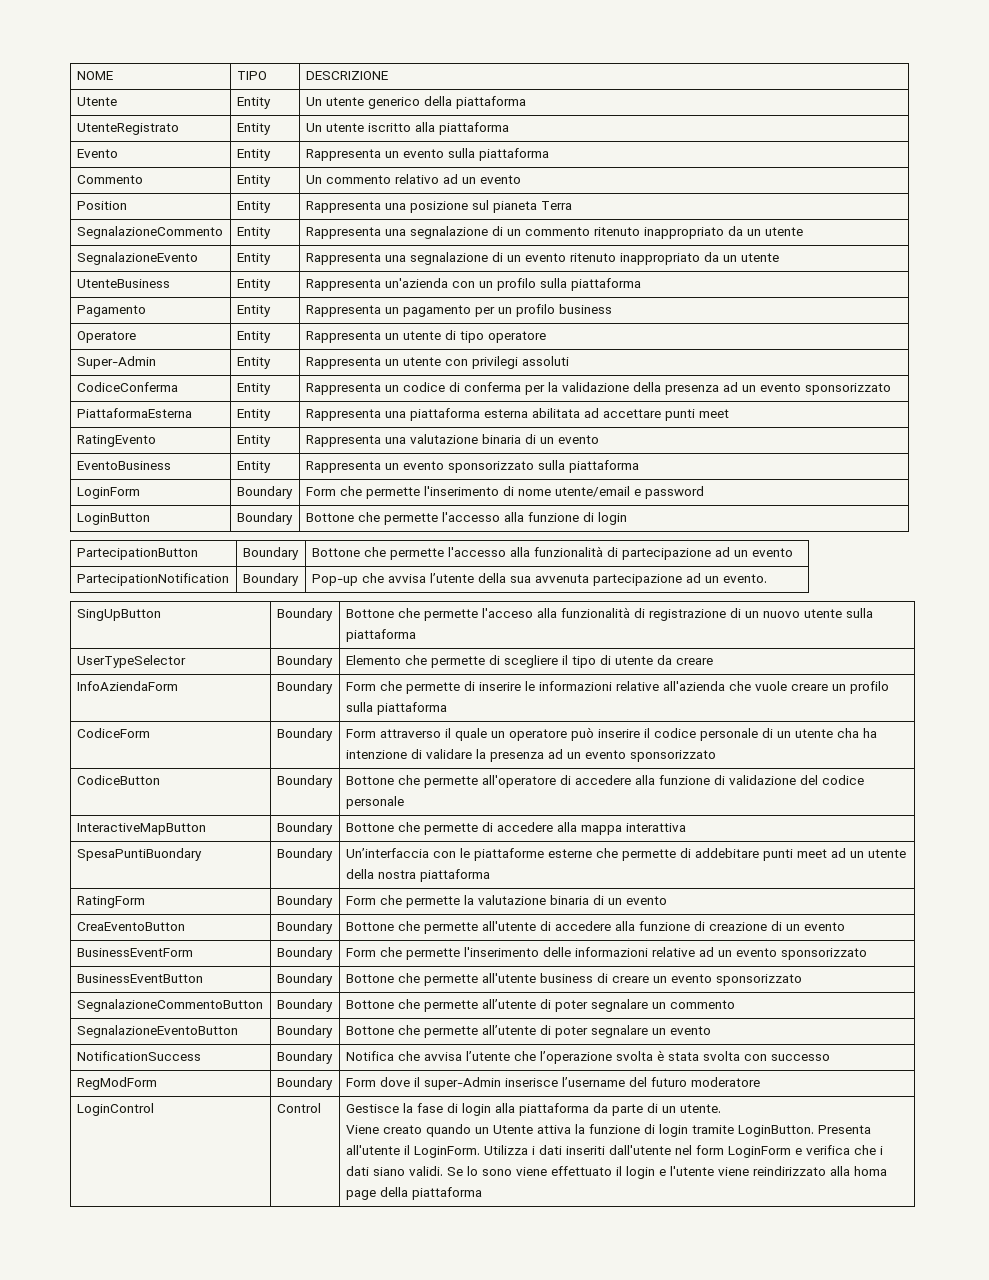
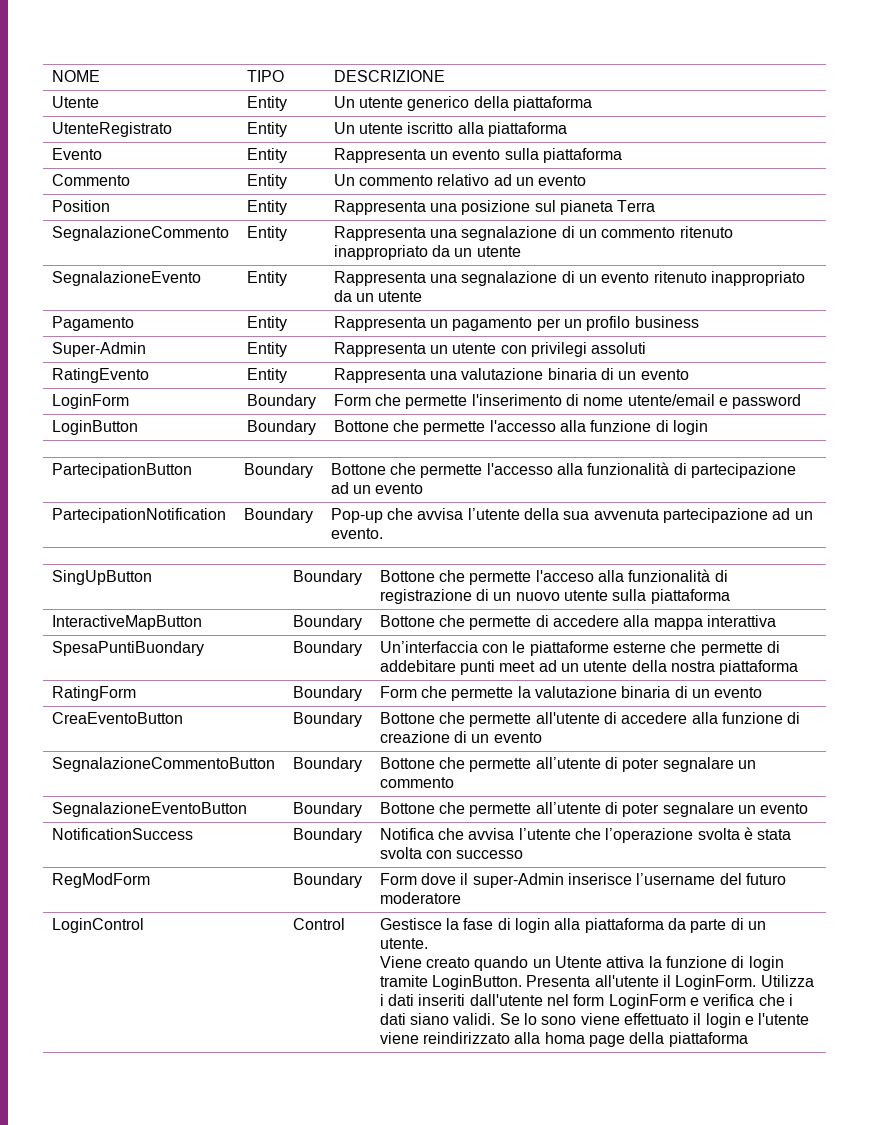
[76,279,170,288] [236,279,271,291] [305,278,641,291] // UtenteBusiness | Entity | Rappresenta un'azienda con un profilo sulla piattaforma -> (423, 296) none
[76,331,136,343] [236,331,271,343] [305,330,546,343] // Operatore | Entity | Rappresenta un utente di tipo operatore -> (699, 322) none
[76,382,178,392] [236,383,271,395] [305,382,891,395] [76,408,192,418] [236,409,271,421] [305,408,729,421] // CodiceConferma | Entity | Rappresenta un codice di conferma per la validazione della presenza ad un evento sponsorizzato // PiattaformaEsterna | Entity | Rappresenta una piattaforma esterna abilitata ad accettare punti meet -> (647, 348) none
[76,461,171,470] [236,461,271,473] [305,460,639,473] // EventoBusiness | Entity | Rappresenta un evento sponsorizzato sulla piattaforma -> (689, 374) none
[76,655,186,668] [276,655,333,668] [345,655,713,668] [76,681,178,691] [276,681,333,694] [345,681,889,694] [345,702,447,715] [76,728,150,738] [276,728,333,741] [345,727,877,741] [345,749,716,762] [76,775,160,785] [276,775,333,788] [345,775,864,788] [345,796,404,809] // UserTypeSelector | Boundary | Elemento che permette di scegliere il tipo di utente da creare // InfoAziendaForm | Boundary | Form che permette di inserire le informazioni relative all'azienda che vuole creare un profilo sulla piattaforma // CodiceForm | Boundary | Form attraverso il quale un operatore può inserire il codice personale di un utente cha ha intenzione di validare la presenza ad un evento sponsorizzato // CodiceButton | Boundary | Bottone che permette all'operatore di accedere alla funzione di validazione del codice personale -> (730, 596) none
[76,948,193,957] [276,947,333,960] [345,947,867,960] [76,974,203,983] [276,973,333,986] [345,973,802,986] // BusinessEventForm | Boundary | Form che permette l'inserimento delle informazioni relative ad un evento sponsorizzato // BusinessEventButton | Boundary | Bottone che permette all'utente business di creare un evento sponsorizzato -> (542, 737) none

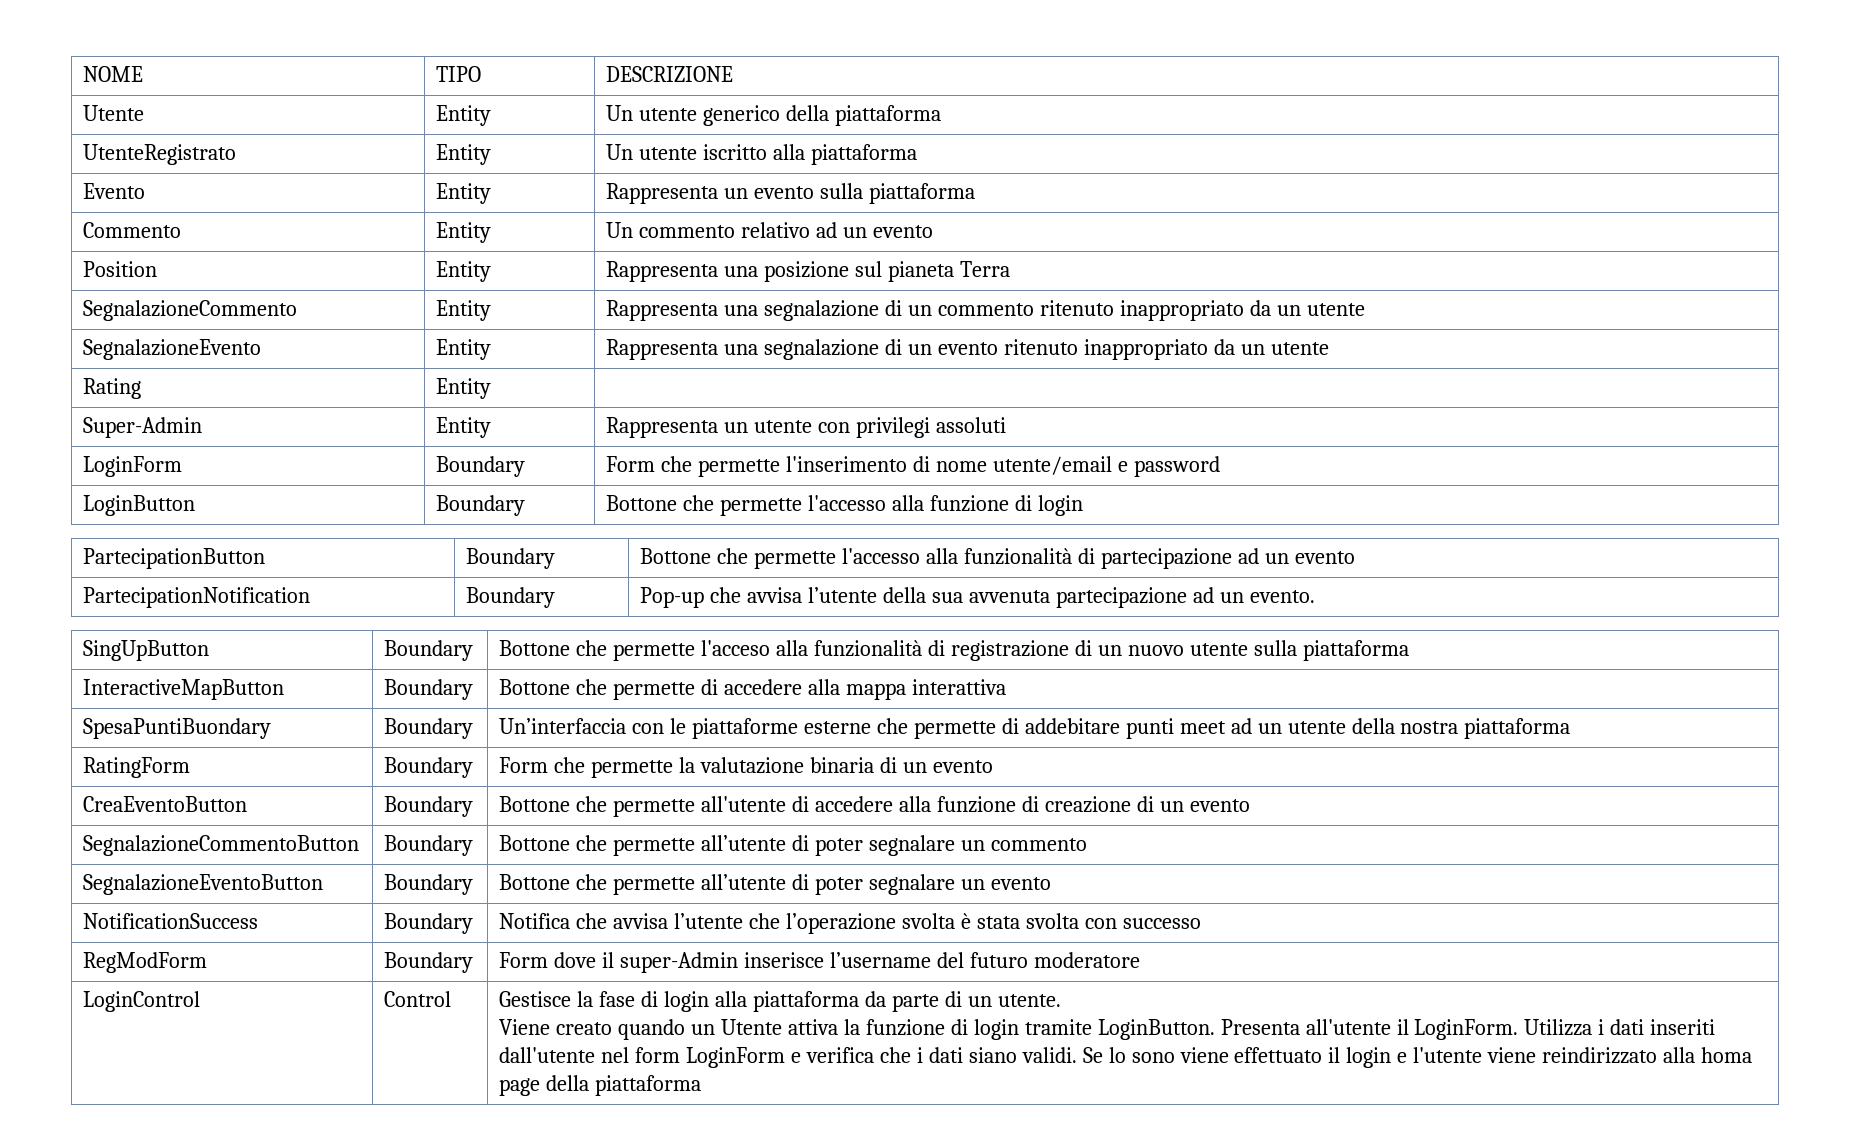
[51,316,134,331] [246,316,287,331] [333,316,699,331] Pagamento | Entity | Rappresenta un pagamento per un profilo business -> [83,378,142,399] [436,378,492,399] Rating | Entity |
[51,368,149,383] [246,368,287,383] [333,368,689,383] // RatingEvento | Entity | Rappresenta una valutazione binaria di un evento -> (1007, 425) none

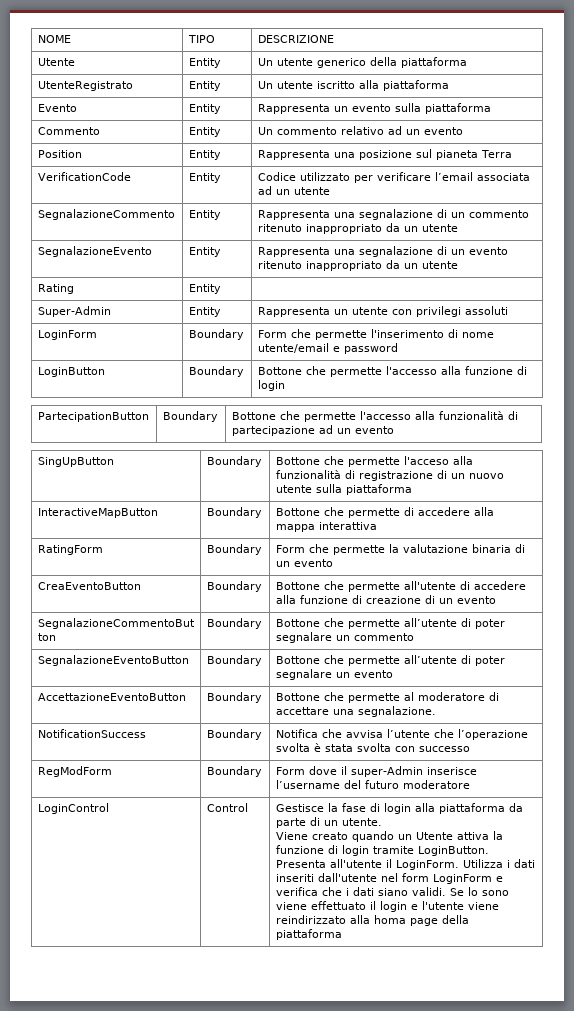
(1011, 269) none -> [37,172,131,181] [188,173,221,183] [257,172,530,183] [257,186,330,195] // VerificationCode | Entity | Codice utilizzato per verificare l’email associata ad un utente
[83,587,311,608] [466,587,556,608] [640,587,1315,608] // PartecipationNotification | Boundary | Pop-up che avvisa l’utente della sua avvenuta partecipazione ad un evento. -> (394, 430) none
[83,718,272,739] [384,718,474,739] [499,718,1571,739] // SpesaPuntiBuondary | Boundary | Un’interfaccia con le piattaforme esterne che permette di addebitare punti meet ad un utente della nostra piattaforma -> (377, 526) none
(1051, 883) none -> [37,693,186,701] [206,692,262,703] [275,692,499,703] [275,706,436,717] // AccettazioneEventoButton | Boundary | Bottone che permette al moderatore di accettare una segnalazione.

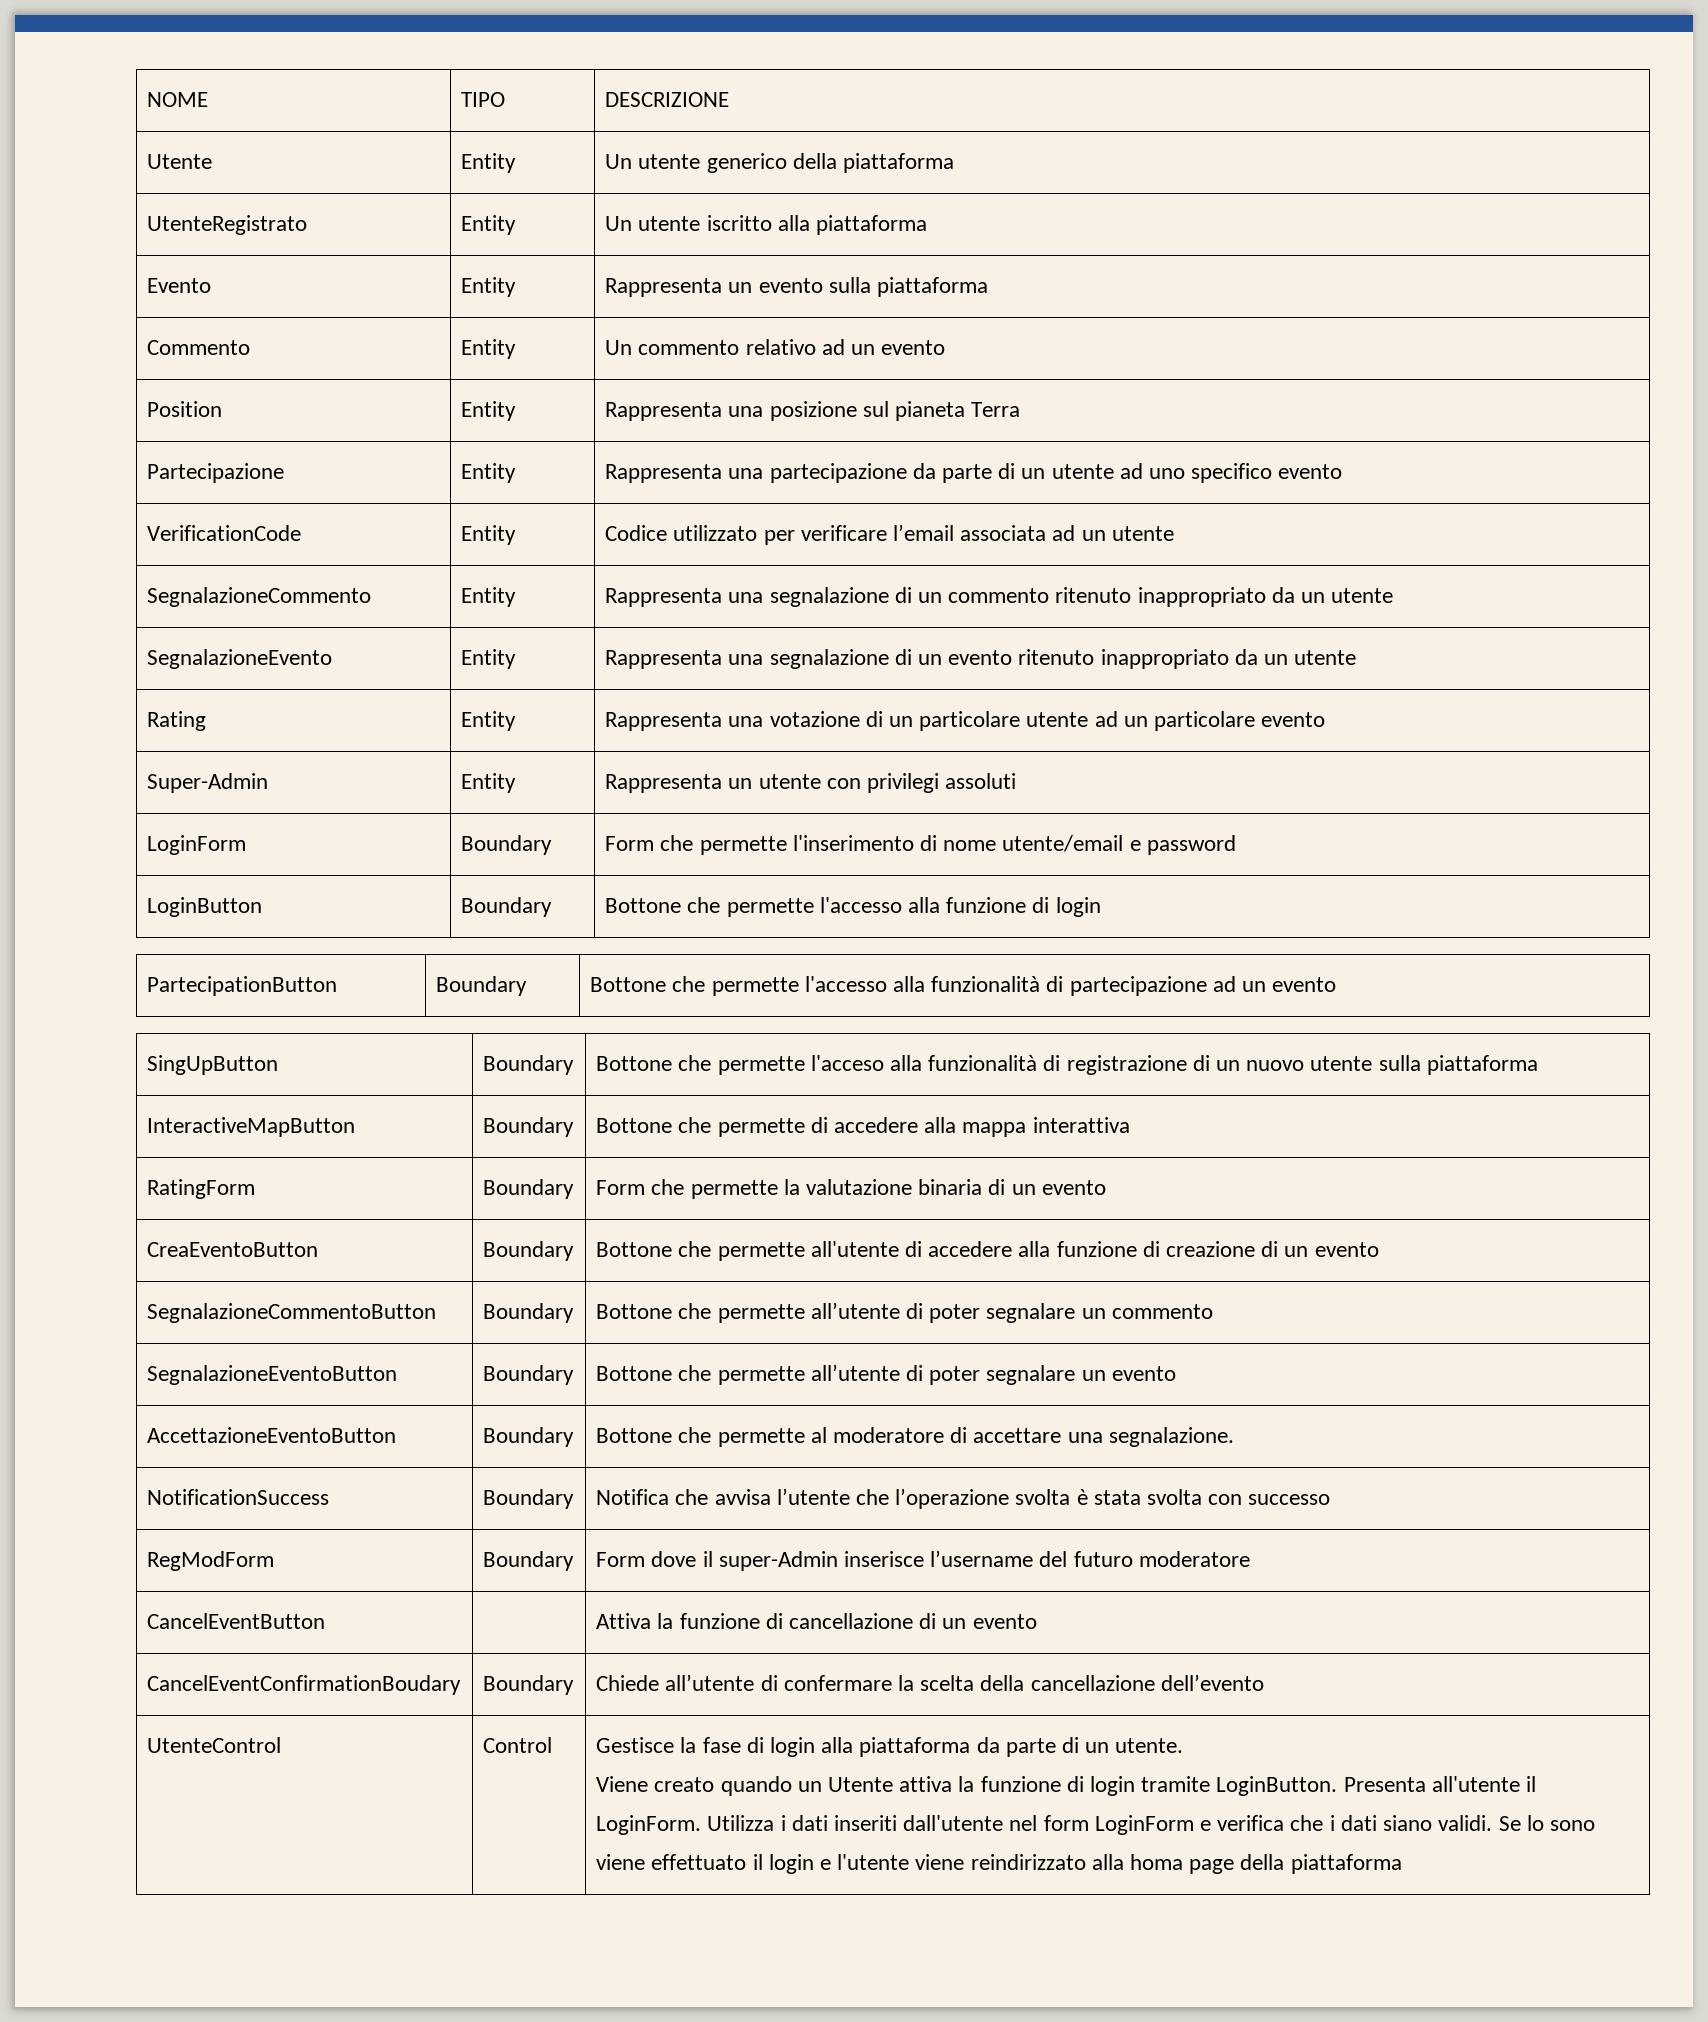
(513, 154) none -> [147,463,285,483] [461,463,517,483] [605,463,1343,483] // Partecipazione | Entity | Rappresenta una partecipazione da parte di un utente ad uno specifico evento
(221, 289) none -> [605,711,1326,731] Rappresenta una votazione di un particolare utente ad un particolare evento
[37,803,109,814] LoginControl -> [147,1613,326,1629] [596,1613,1037,1629] [147,1675,462,1695] [483,1675,575,1695] [596,1674,1264,1691] [147,1737,282,1753] CancelEventButton | | Attiva la funzione di cancellazione di un evento // CancelEventConfirmationBoudary | Boundary | Chiede all’utente di confermare la scelta della cancellazione dell’evento // UtenteControl

